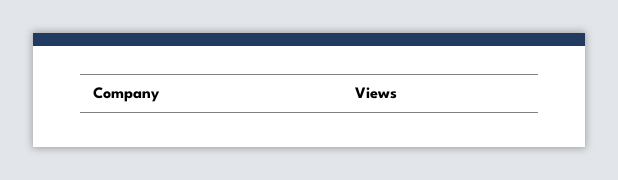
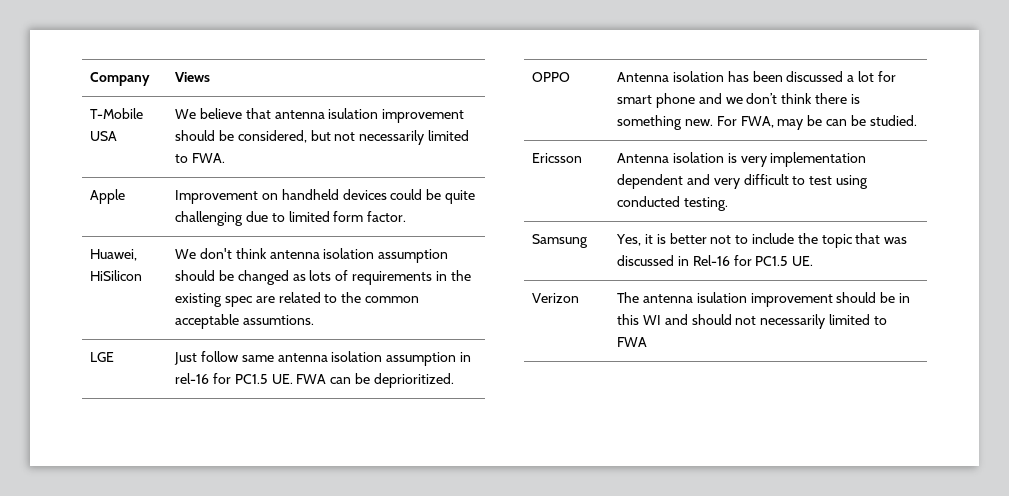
(397, 93) none -> [90,108,144,119] [90,131,118,141] [175,108,465,123] [175,130,470,145] [175,153,226,163] [90,189,126,204] [175,189,476,204] [175,211,407,226] [90,249,138,261] [90,270,143,281] [175,248,449,263] [175,270,471,285] [175,292,420,307] [175,314,315,329] [90,352,115,362] [174,351,472,366] [175,373,454,388] [532,72,571,82] [617,71,896,82] [617,93,860,108] [617,115,917,130] [532,153,583,163] [617,152,867,167] [617,174,869,189] [617,196,729,211] [532,234,589,248] [616,233,908,248] [617,255,814,266] [532,293,580,303] [617,292,911,307] [617,314,887,329] [617,337,648,347] // T-Mobile USA | We believe that antenna isulation improvement should be considered, but not necessarily limited to FWA. // Apple | Improvement on handheld devices could be quite challenging due to limited form factor. // Huawei, HiSilicon | We don't think antenna isolation assumption should be changed as lots of requirements in the existing spec are related to the common acceptable assumtions. // LGE | Just follow same antenna isolation assumption in rel-16 for PC1.5 UE. FWA can be deprioritized. // OPPO | Antenna isolation has been discussed a lot for smart phone and we don’t think there is something new. For FWA, may be can be studied. // Ericsson | Antenna isolation is very implementation dependent and very difficult to test using conducted testing. // Samsung | Yes, it is better not to include the topic that was discussed in Rel-16 for PC1.5 UE. // Verizon | The antenna isulation improvement should be in this WI and should not necessarily limited to FWA

